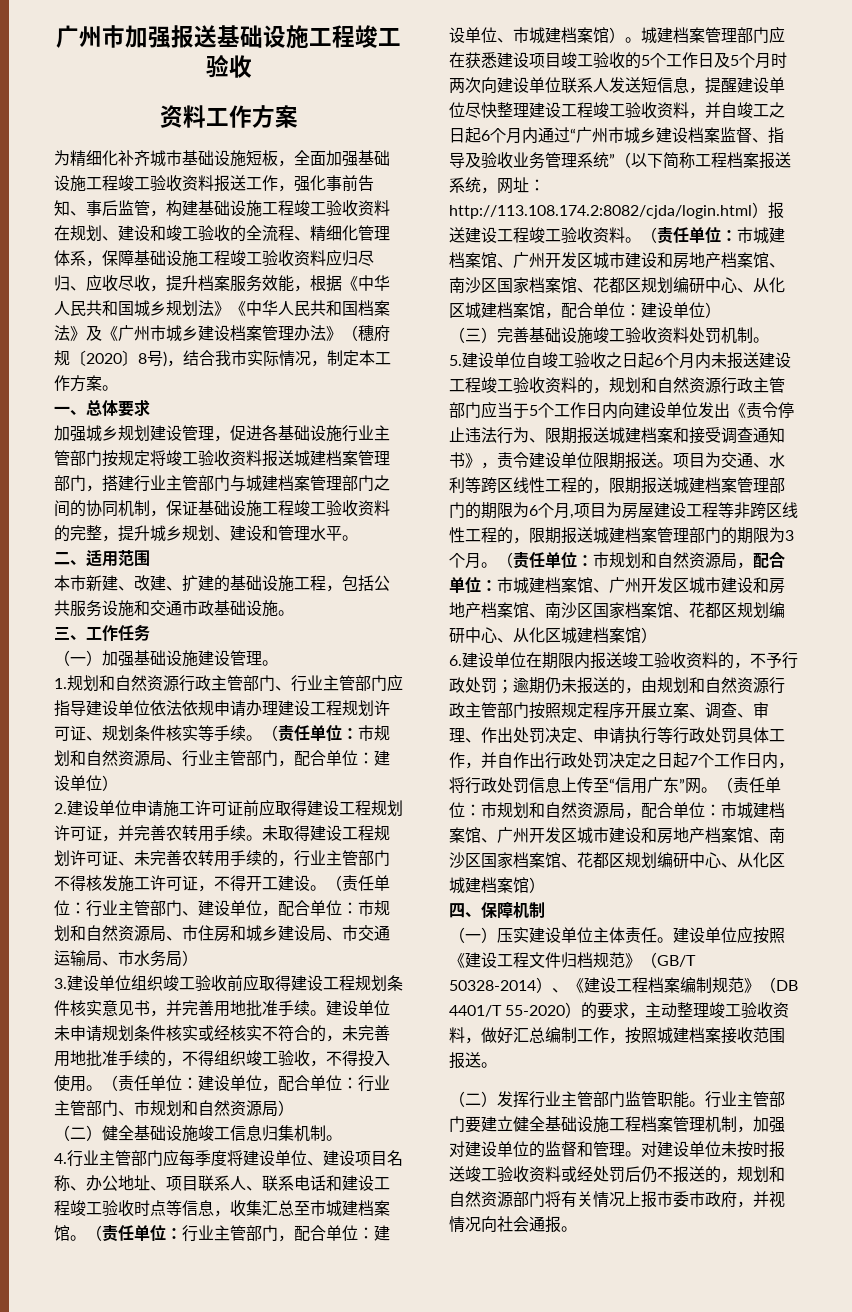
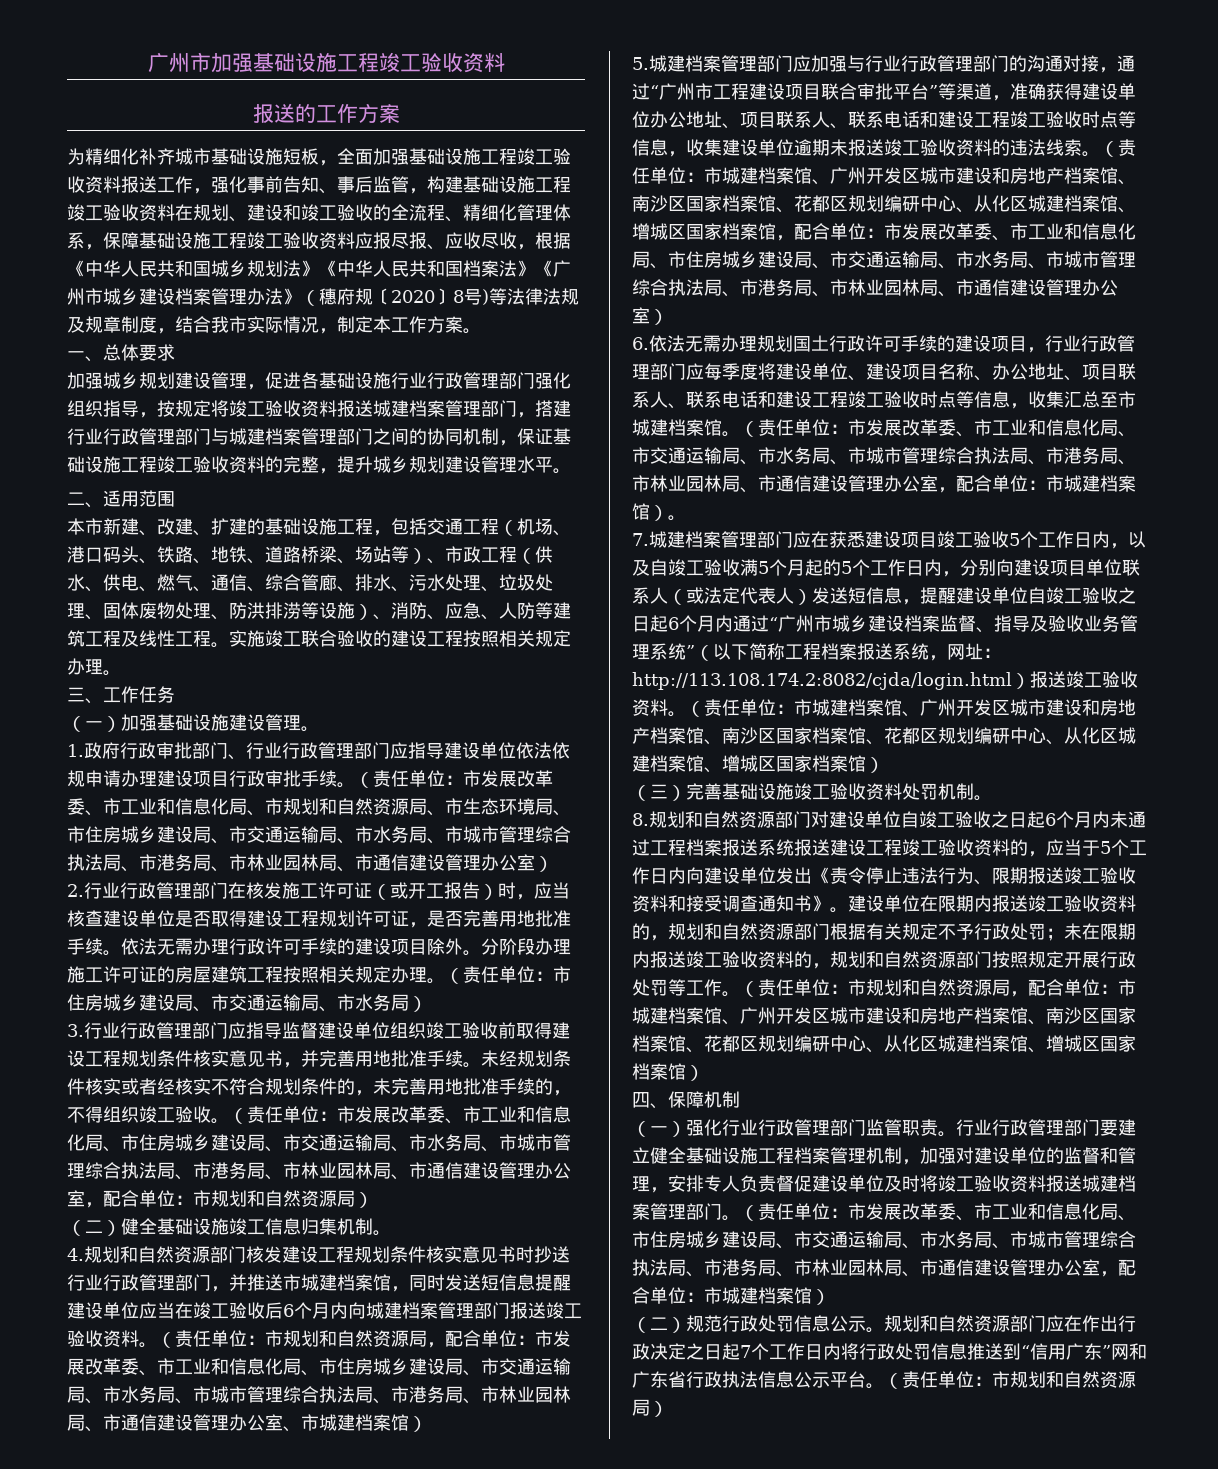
[171,25,401,48] [205,54,252,78] [159,105,206,128] 报送基础设施工程竣工验收 // 资料 -> [252,52,505,73] [252,103,316,124] 基础设施工程竣工验收资料 // 报送的
[342,250,374,266] [54,275,70,291] 归尽归 -> [373,232,427,249] 报尽报
[166,275,310,292] 提升档案服务效能， -> (535, 247) none
[86,325,102,341] 及 -> (535, 268) none
(167, 359) none -> [489,288,579,305] [67,316,157,333] 等法律法规及规章制度
[374,425,390,441] [54,450,102,466] 主管部门 -> [427,372,571,389] [67,400,157,418] 行政管理部门强化组织指导，
[166,475,198,491] 主管 -> [103,428,175,445] 行政管理
[214,525,278,541] 、建设和 -> [445,456,481,473] 建设
[374,575,390,591] [54,600,278,617] 公共服务设施和交通市政基础设施 -> [427,518,571,536] [67,546,553,564] [67,574,553,592] [67,602,571,620] [67,630,571,648] [67,658,103,675] 交通工程（机场、港口码头、铁路、地铁、道路桥梁、场站等）、市政工程（供水、供电、燃气、通信、综合管廊、排水、污水处理、垃圾处理、固体废物处理、防洪排涝等设施）、消防、应急、人防等建筑工程及线性工程。实施竣工联合验收的建设工程按照相关规定办理
[67,675,243,692] 规划和自然资源行政主管 -> [84,742,192,759] 政府行政审批
[323,675,355,691] 主管 -> [282,742,354,759] 行政管理
[310,700,390,716] [54,725,214,741] 工程规划许可证、规划条件核实等 -> [193,770,301,787] 项目行政审批
[374,725,390,741] [54,750,390,767] [54,775,118,791] [54,799,275,817] 规划和自然资源局、行业主管部门，配合单位：建设单位） // 2.建设单位申请施工许可证前应 -> [481,770,553,787] [67,798,571,816] [67,826,571,844] [67,854,553,872] [67,882,570,900] [67,910,211,927] 发展改革委、市工业和信息化局、市规划和自然资源局、市生态环境局、市住房城乡建设局、市交通运输局、市水务局、市城市管理综合执法局、市港务局、市林业园林局、市通信建设管理办公室） // 2.行业行政管理部门在核发施工许可证（或开工报告）时，应当核查建设单位是否
[118,825,390,842] [54,850,390,867] [54,875,390,892] [54,900,390,917] [54,925,246,942] 并完善农转用手续。未取得建设工程规划许可证、未完善农转用手续的，行业主管部门不得核发施工许可证，不得开工建设。（责任单位：行业主管部门、建设单位，配合单位：市规划和自然资源局、市住房和 -> [427,910,571,927] [67,938,571,956] [67,966,571,984] [67,994,103,1011] 是否完善用地批准手续。依法无需办理行政许可手续的建设项目除外。分阶段办理施工许可证的房屋建筑工程按照相关规定办理。（责任单位：市住房
(67, 983) none -> [84,1022,318,1039] 行业行政管理部门应指导监督
[243,974,259,991] 应 -> (516, 1030) none
[326,1000,390,1016] [54,1025,102,1042] 建设单位未申请 -> [481,1050,517,1067] 未经
(214, 1033) none -> [139,1078,157,1095] 者
(310, 1033) none -> [265,1078,337,1095] 规划条件
[310,1050,390,1067] [54,1075,390,1092] [54,1100,134,1116] ，不得投入使用。（责任单位：建设单位，配合单位：行业主管部门、 -> [211,1106,571,1124] [67,1134,571,1152] [67,1162,571,1180] [67,1190,193,1208] 。（责任单位：市发展改革委、市工业和信息化局、市住房城乡建设局、市交通运输局、市水务局、市城市管理综合执法局、市港务局、市林业园林局、市通信建设管理办公室，配合单位：
[67,1150,131,1167] 行业主管 -> [84,1246,570,1263] [67,1274,571,1292] [67,1302,582,1319] [67,1330,571,1348] [67,1358,571,1376] [67,1386,571,1404] [67,1414,427,1432] [632,55,1135,73] [632,83,1136,101] [632,111,1136,129] [632,139,1136,157] [632,167,1136,185] [632,195,1136,213] [632,223,1136,241] [632,251,1136,269] [632,279,1118,297] [632,307,668,325] [632,335,1135,353] [632,364,650,380] 规划和自然资源部门核发建设工程规划条件核实意见书时抄送行业行政管理部门，并推送市城建档案馆，同时发送短信息提醒建设单位应当在竣工验收后6个月内向城建档案管理部门报送竣工验收资料。（责任单位：市规划和自然资源局，配合单位：市发展改革委、市工业和信息化局、市住房城乡建设局、市交通运输局、市水务局、市城市管理综合执法局、市港务局、市林业园林局、市通信建设管理办公室、市城建档案馆） // 5.城建档案管理部门应加强与行业行政管理部门的沟通对接，通过“广州市工程建设项目联合审批平台”等渠道，准确获得建设单位办公地址、项目联系人、联系电话和建设工程竣工验收时点等信息，收集建设单位逾期未报送竣工验收资料的违法线索。（责任单位：市城建档案馆、广州开发区城市建设和房地产档案馆、南沙区国家档案馆、花都区规划编研中心、从化区城建档案馆、增城区国家档案馆，配合单位：市发展改革委、市工业和信息化局、市住房城乡建设局、市交通运输局、市水务局、市城市管理综合执法局、市港务局、市林业园林局、市通信建设管理办公室） // 6.依法无需办理规划国土行政许可手续的建设项目，行业行政管理
[182,1225,390,1242] [449,27,513,43] 行业主管部门，配合单位：建设单位、 -> [848,419,1136,437] [632,447,1136,465] [632,475,1046,493] 市发展改革委、市工业和信息化局、市交通运输局、市水务局、市城市管理综合执法局、市港务局、市林业园林局、市通信建设管理办公室，配合单位：
(641, 40) none -> [632,533,649,546] // 7.
[625,52,787,69] [449,77,609,93] 的5个工作日及5个月时两次向建设单位联系人 -> [1009,531,1146,549] [632,559,1140,577] [632,587,812,605] 5个工作日内，以及自竣工验收满5个月起的5个工作日内，分别向建设项目单位联系人（或法定代表人）
[465,102,769,119] 尽快整理建设工程竣工验收资料，并自竣工 -> [1028,587,1118,604] 自竣工验收
[465,227,529,243] 建设工程 -> (1066, 679) none
[545,302,705,319] ，配合单位：建设单位 -> [704,755,866,773] 、增城区国家档案馆
[449,355,462,366] 5. -> [632,811,829,828] 8.规划和自然资源部门对
(727, 360) none -> [1128,811,1146,828] [632,839,794,856] 通过工程档案报送系统
[609,377,785,394] [449,402,481,418] 规划和自然资源行政主管部门 -> (1046, 854) none
[609,427,673,444] 城建档案 -> [1064,867,1136,884] [632,895,668,912] 竣工验收资料
[481,452,785,469] [449,477,785,494] [449,502,798,519] [449,527,794,544] [449,553,481,569] ，责令建设单位限期报送。项目为交通、水利等跨区线性工程的，限期报送城建档案管理部门的期限为6个月,项目为房屋建设工程等非跨区线性工程的，限期报送城建档案管理部门的期限为3个月 -> [830,895,1136,913] [632,923,1136,941] [632,951,1136,969] [632,979,722,996] 。建设单位在限期内报送竣工验收资料的，规划和自然资源部门根据有关规定不予行政处罚；未在限期内报送竣工验收资料的，规划和自然资源部门按照规定开展行政处罚等工作
[641,627,657,643] [449,652,798,669] [449,677,785,694] [449,702,769,719] [449,727,785,744] [449,752,794,769] [449,777,781,794] [449,802,785,819] [449,827,785,844] [449,852,785,869] [449,877,481,894] ） // 6.建设单位在期限内报送竣工验收资料的，不予行政处罚；逾期仍未报送的，由规划和自然资源行政主管部门按照规定程序开展立案、调查、审理、作出处罚决定、申请执行等行政处罚具体工作，并自作出行政处罚决定之日起7个工作日内，将行政处罚信息上传至“信用广东”网。（责任单位：市规划和自然资源局，配合单位：市城建档案馆、广州开发区城市建设和房地产档案馆、南沙区国家档案馆、花都区规划编研中心、从化区城建 -> [1028,1035,1136,1053] 、增城区国家
[497,926,785,944] [449,952,696,968] [449,977,798,993] [449,1002,790,1019] [449,1027,785,1044] [449,1052,497,1069] [449,1091,769,1108] 压实建设单位主体责任。建设单位应按照《建设工程文件归档规范》（GB/T 50328-2014）、《建设工程档案编制规范》（DB 4401/T 55-2020）的要求，主动整理竣工验收资料，做好汇总编制工作，按照城建档案接收范围报送。 // （二）发挥行业主管部门监管职能。行业主管 -> [686,1119,1064,1137] 强化行业行政管理部门监管职责。行业行政管理
[625,1141,785,1158] [449,1166,785,1183] [449,1191,785,1208] [449,1216,577,1233] 。对建设单位未按时报送竣工验收资料或经处罚后仍不报送的，规划和自然资源部门将有关情况上报市委市政府，并视情况向社会通报。 -> [650,1175,1136,1193] [632,1203,1136,1221] [632,1231,1136,1249] [632,1259,1136,1277] [632,1287,830,1305] [632,1315,1136,1333] [632,1343,1147,1360] [632,1371,1136,1389] [632,1399,668,1417] ，安排专人负责督促建设单位及时将竣工验收资料报送城建档案管理部门。（责任单位：市发展改革委、市工业和信息化局、市住房城乡建设局、市交通运输局、市水务局、市城市管理综合执法局、市港务局、市林业园林局、市通信建设管理办公室，配合单位：市城建档案馆） // （二）规范行政处罚信息公示。规划和自然资源部门应在作出行政决定之日起7个工作日内将行政处罚信息推送到“信用广东”网和广东省行政执法信息公示平台。（责任单位：市规划和自然资源局）

